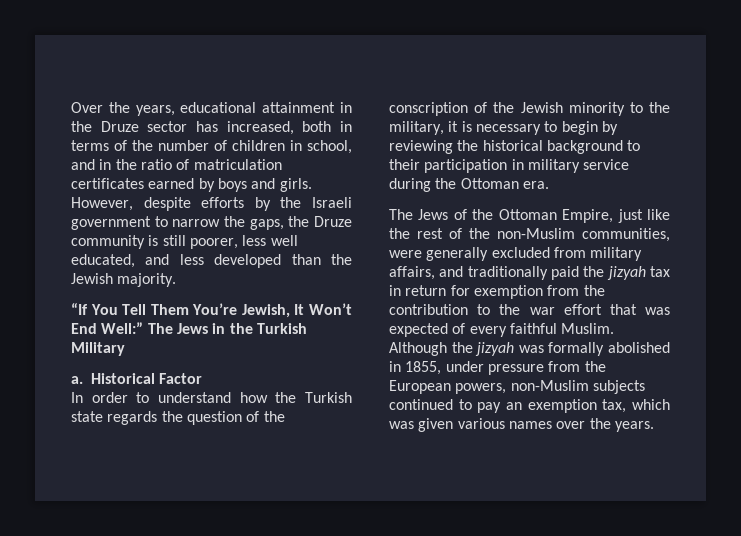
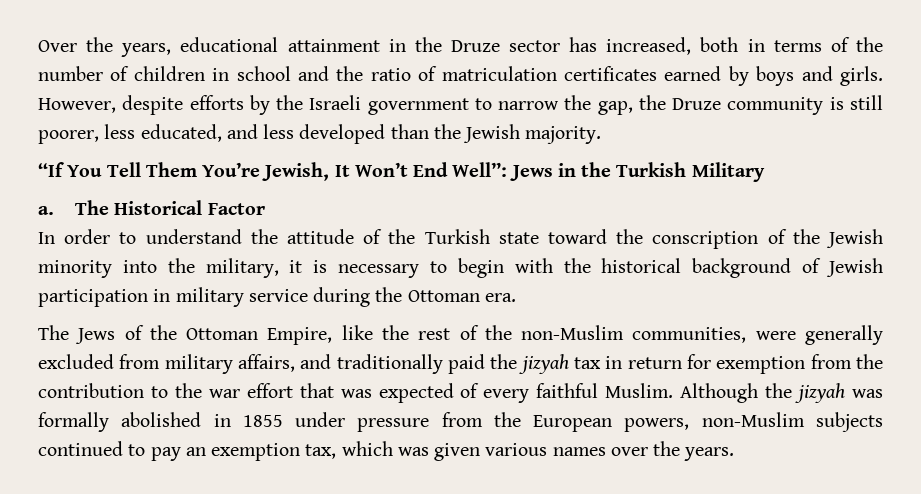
[307,140,352,154] [71,159,112,170] school, and in -> [236,66,329,81] school and
[249,219,284,230] gaps, -> [597,101,633,115] gap,
[270,235,298,246] well -> (136, 131) none
[101,322,173,334] Well:” The -> [452,162,508,177] Well”:
(83, 380) none -> [74,200,109,215] The
[239,392,352,403] [71,411,260,425] how the Turkish state regards the question of -> [250,229,607,244] the attitude of the Turkish state toward
[629,102,643,113] to -> [122,260,157,273] into
[601,121,618,135] [389,140,453,154] by reviewing -> [514,258,553,273] with
[627,140,641,151] [389,159,420,170] to their -> [802,258,883,277] of Jewish
[617,209,643,223] just -> (333, 336) none
[405,361,442,375] 1855, -> [242,415,283,427] 1855

